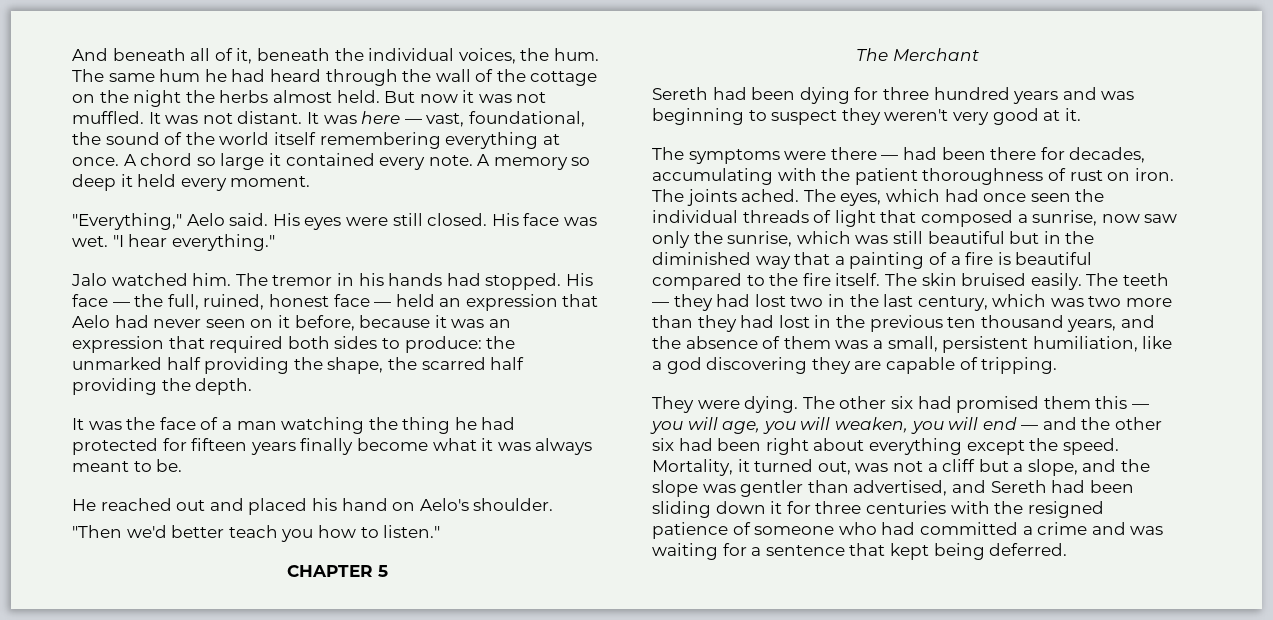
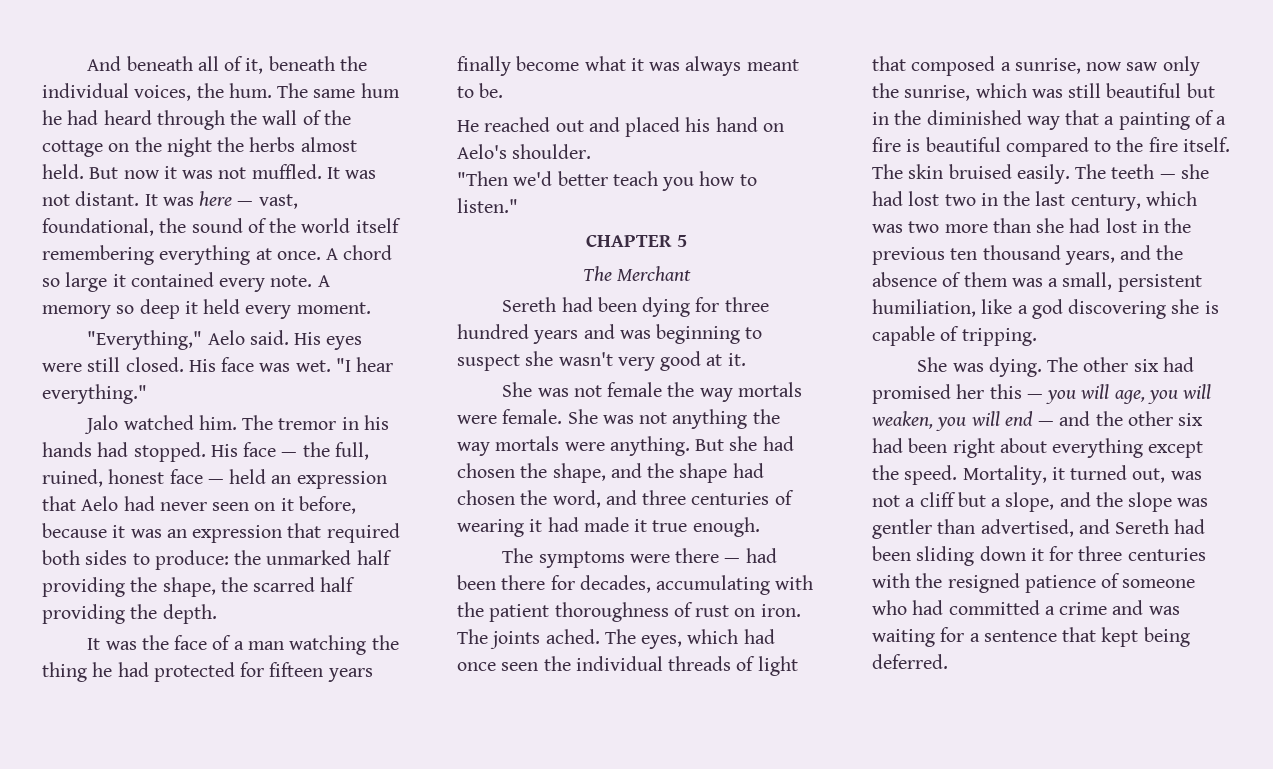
[841,108,949,125] they weren't -> [525,351,613,366] she wasn't
(1081, 114) none -> [502,382,802,402] [457,409,780,429] [457,436,794,456] [457,463,764,483] [457,490,794,508] [457,517,760,537] // She was not female the way mortals were female. She was not anything the way mortals were anything. But she had chosen the shape, and the shape had chosen the word, and three centuries of wearing it had made it true enough.
[673,294,713,311] they -> [1180,164,1209,179] she
[697,315,737,332] they -> [1036,218,1065,233] she
[811,357,882,374] they are -> [1171,299,1219,314] she is
[652,396,740,413] They were -> [917,357,984,372] She was
[1043,396,1091,409] them -> [956,384,985,399] her

